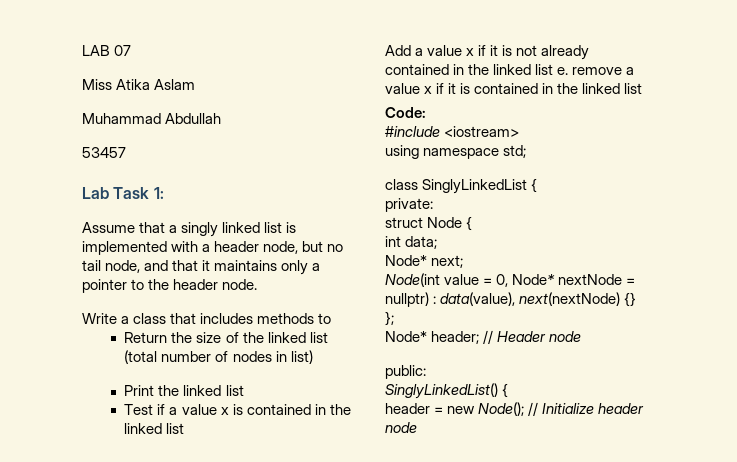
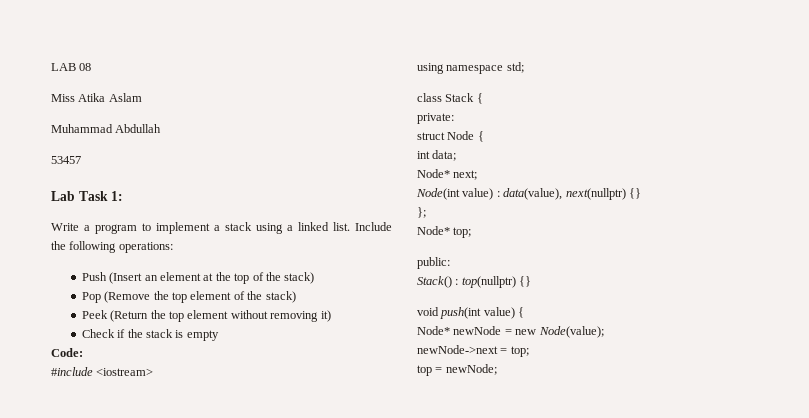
[114,45,132,56] 07 -> [79,63,92,71] 08
[82,222,297,237] [82,241,344,255] [82,260,321,275] [82,279,258,293] [82,313,332,324] [124,332,328,343] [124,350,313,364] [124,385,244,396] [124,404,351,415] [124,423,185,434] [385,45,590,60] [385,64,635,75] [385,83,643,94] Assume that a singly linked list is implemented with a header node, but no tail node, and that it maintains only a pointer to the header node. // Write a class that includes methods to // Return the size of the linked list (total number of nodes in list) // Print the linked list // Test if a value x is contained in the linked list // Add a value x if it is not already contained in the linked list e. remove a value x if it is contained in the linked list -> [51,222,392,234] [51,241,173,253] [81,272,315,284] [81,291,296,303] [81,310,331,322] [81,329,219,341] Write a program to implement a stack using a linked list. Include the following operations: // Push (Insert an element at the top of the stack) // Pop (Remove the top element of the stack) // Peek (Return the top element without removing it) // Check if the stack is empty
[422,179,528,194] SinglyLinkedList -> [445,93,475,102] Stack
[444,274,636,287] [385,292,429,307] value = 0, Node* nextNode = nullptr) -> [462,188,494,200] value)
[519,292,621,306] next(nextNode) -> [565,188,626,200] next(nullptr)
[431,330,582,344] [385,365,426,379] [385,383,509,399] [385,402,645,416] [385,422,417,433] header; // Header node // public: // SinglyLinkedList() { // header = new Node(); // Initialize header node -> [453,227,472,238] [417,257,450,269] [417,276,532,288] [417,307,525,319] [417,326,604,338] [417,345,529,357] [417,364,497,376] top; // public: // Stack() : top(nullptr) {} // void push(int value) { // Node* newNode = new Node(value); // newNode->next = top; // top = newNode;

